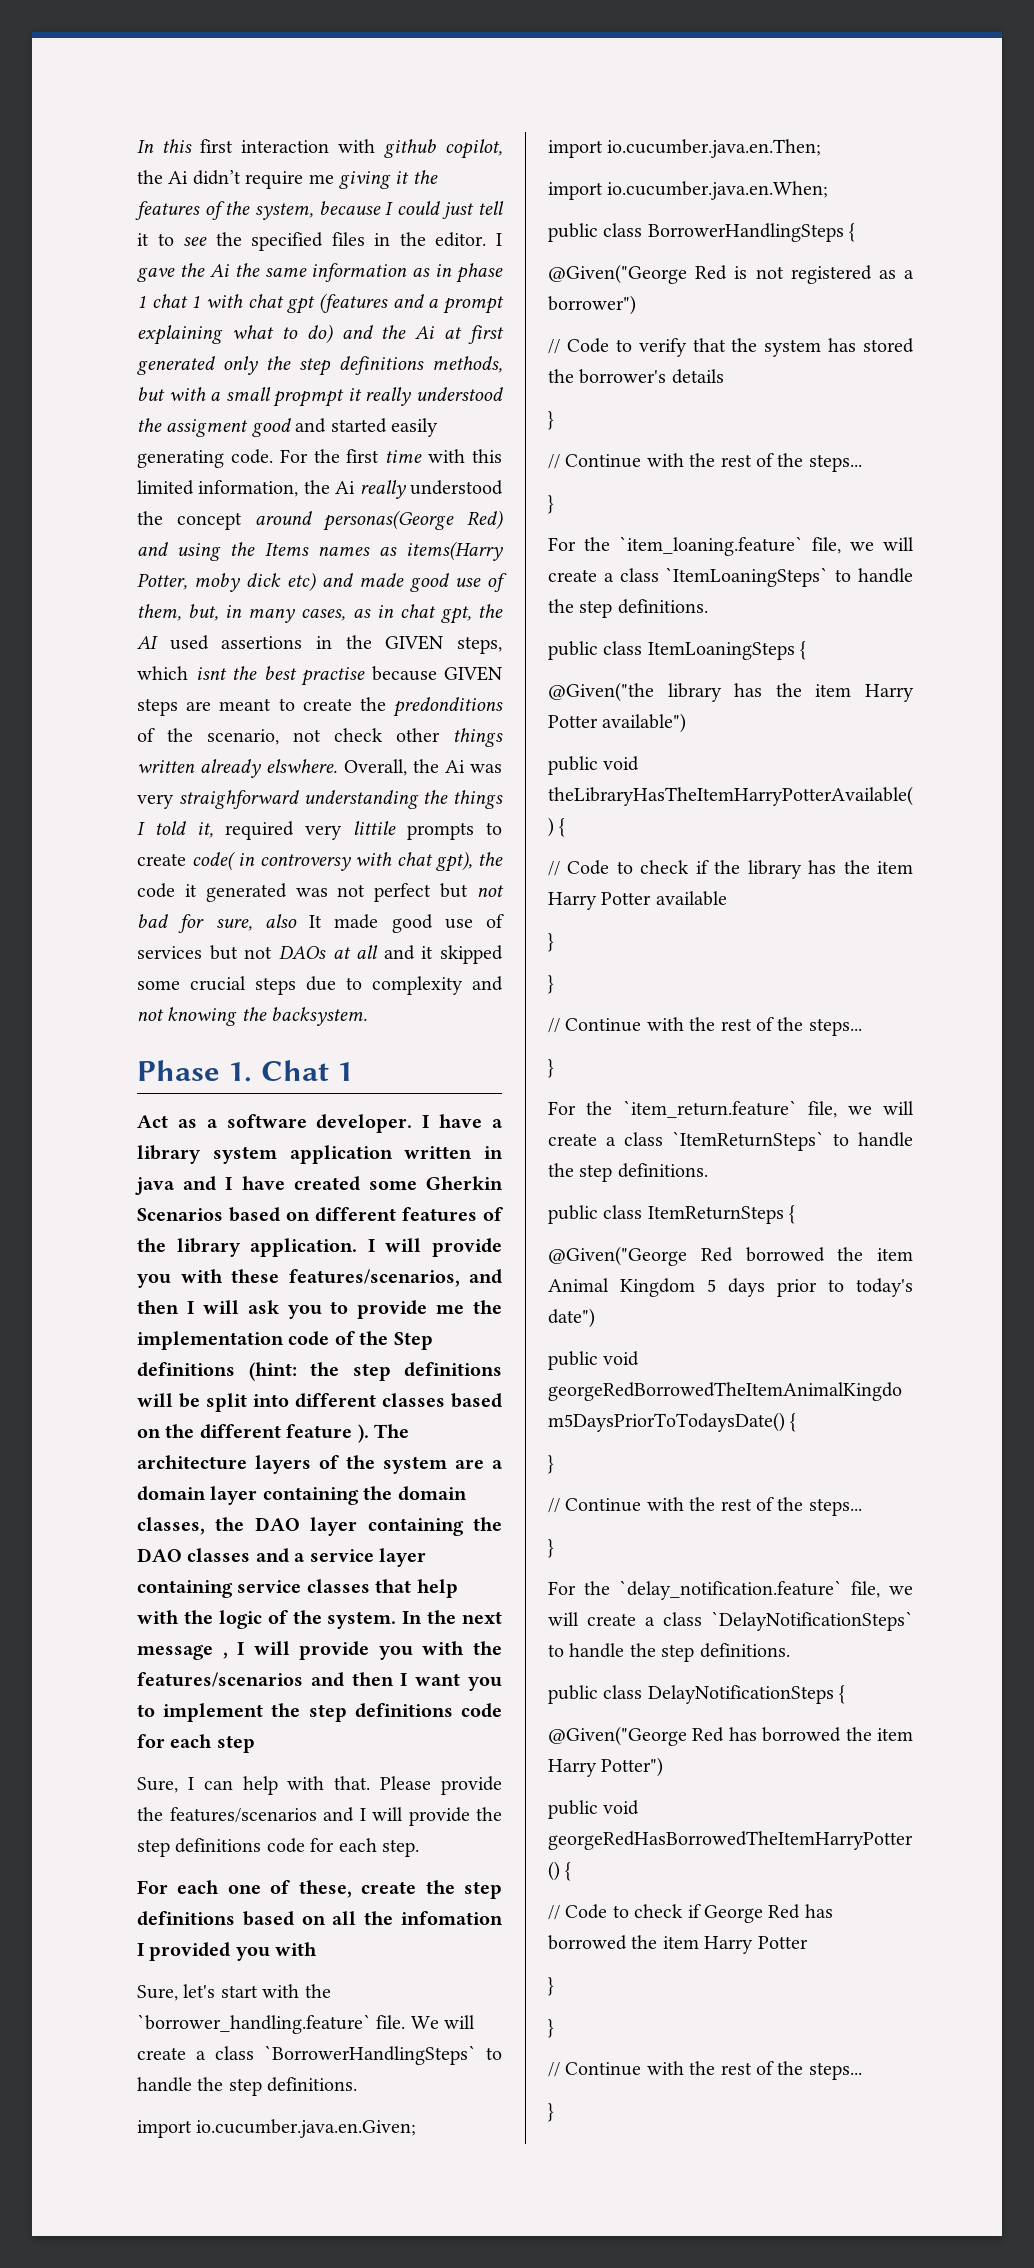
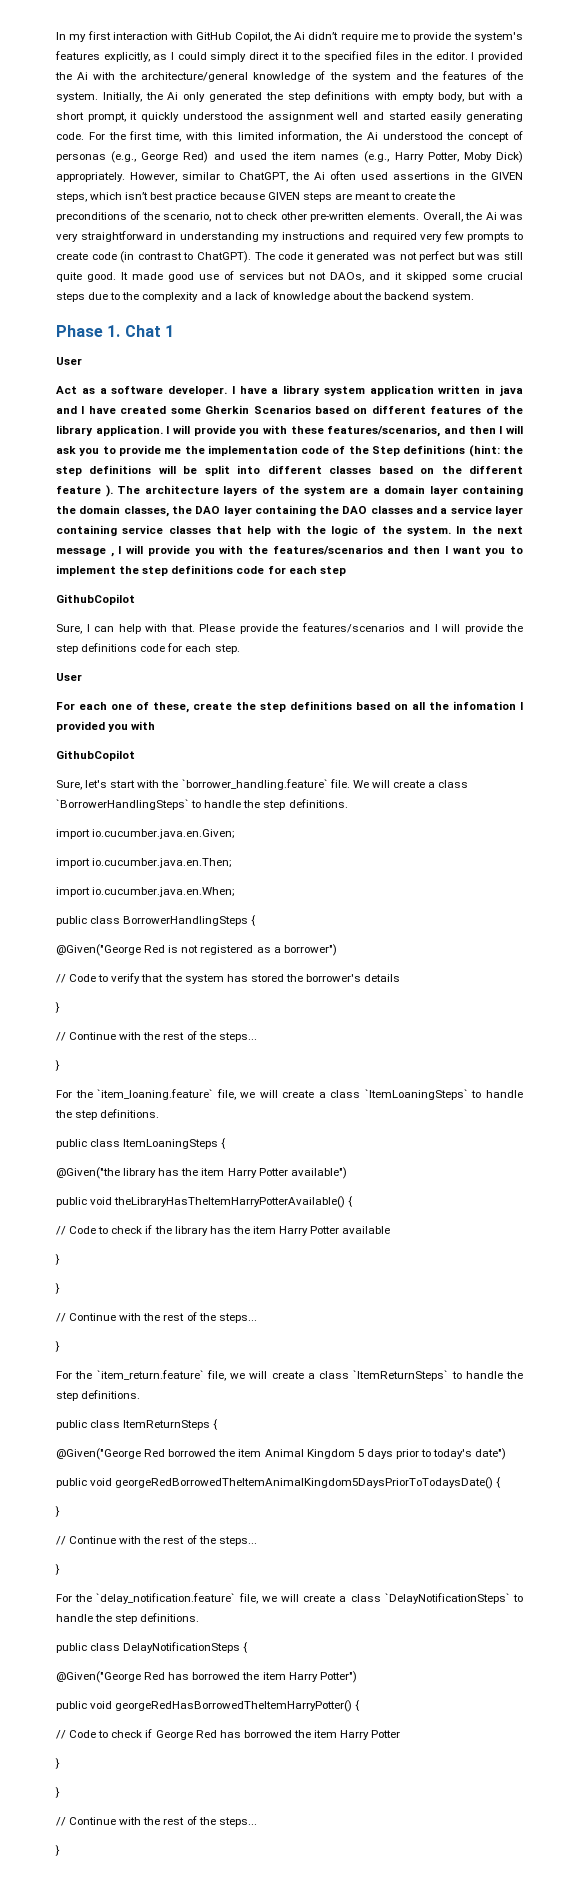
[137,139,192,153] In this -> [56,32,87,42] In my
[384,139,502,159] github copilot, -> [196,32,272,42] GitHub Copilot,
[339,170,438,189] [135,201,504,220] giving it the features of the system, because I could just tell -> [400,32,523,42] [55,51,280,62] to provide the system's features explicitly, as I could simply direct
[183,237,208,246] see -> (301, 56) none
[137,263,503,283] [137,293,504,314] [137,324,504,345] [137,356,502,376] [137,387,503,407] [137,418,291,437] gave the Ai the same information as in phase 1 chat 1 with chat gpt (features and a prompt explaining what to do) and the Ai at first generated only the step definitions methods, but with a small propmpt it really understood the assigment good -> [478,52,523,62] [55,71,524,82] [56,91,523,102] [56,112,359,122] provided the Ai with the architecture/general knowledge of the system and the features of the system. Initially, the Ai only generated the step definitions with empty body, but with a short prompt, it quickly understood the assignment well
[385,450,423,463] time -> [155,132,182,142] time,
[359,480,406,499] really -> (378, 136) none
[254,510,503,531] [137,541,504,561] [137,572,507,592] [137,604,504,624] [137,636,158,649] around personas(George Red) and using the Items names as items(Harry Potter, moby dick etc) and made good use of them, but, in many cases, as in chat gpt, the AI -> [512,131,523,140] [56,151,523,163] [56,171,356,182] of personas (e.g., George Red) and used the item names (e.g., Harry Potter, Moby Dick) appropriately. However, similar to ChatGPT, the Ai often
[195,666,365,686] isnt the best practise -> [125,192,217,202] isn’t best practice
[393,697,504,717] predonditions -> [56,212,127,222] preconditions
(321, 735) none -> [232,212,243,220] to
[453,728,503,747] [137,759,338,778] things written already elswhere. -> [310,212,420,222] pre-written elements.
[178,790,503,809] [137,821,213,838] straighforward understanding the things I told it, -> [80,231,370,242] straightforward in understanding my instructions and
[353,821,396,835] littile -> [443,231,464,240] few
[191,851,503,872] code( in controversy with chat gpt), the -> [91,251,275,263] code (in contrast to ChatGPT). The
[477,885,504,897] [137,914,297,933] not bad for sure, also -> [477,252,524,260] [56,272,116,282] was still quite good.
[278,945,379,959] DAOs at all -> [330,272,365,282] DAOs,
(362, 983) none -> [122,292,140,300] the
[137,1007,368,1026] not knowing the backsystem. -> [224,291,475,302] a lack of knowledge about the backend system.
(354, 1071) none -> [56,357,82,365] // User
(255, 1744) none -> [56,594,135,605] // GithubCopilot
(419, 1848) none -> [56,673,82,681] // User
(318, 1949) none -> [56,750,135,761] // GithubCopilot

